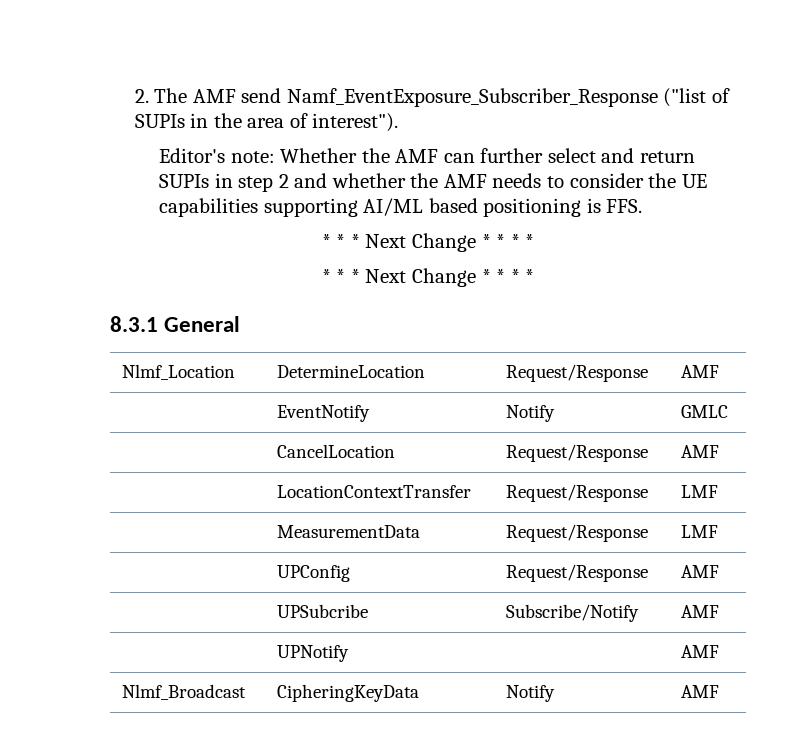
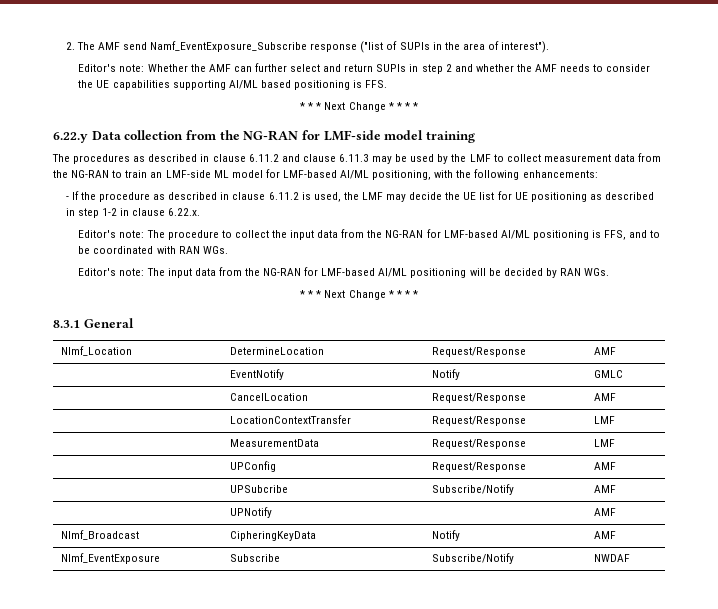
[286,88,658,107] Namf_EventExposure_Subscriber_Response -> [150,41,358,52] Namf_EventExposure_Subscribe response
(535, 241) none -> [53,130,475,143] [52,153,662,164] [53,169,598,180] [65,191,654,202] [65,208,201,218] [78,229,661,240] [78,246,228,254] [78,267,610,278] // 6.22.y Data collection from the NG-RAN for LMF-side model training // The procedures as described in clause 6.11.2 and clause 6.11.3 may be used by the LMF to collect measurement data from the NG-RAN to train an LMF-side ML model for LMF-based AI/ML positioning, with the following enhancements: // - If the procedure as described in clause 6.11.2 is used, the LMF may decide the UE list for UE positioning as described in step 1-2 in clause 6.22.x. // Editor's note: The procedure to collect the input data from the NG-RAN for LMF-based AI/ML positioning is FFS, and to be coordinated with RAN WGs. // Editor's note: The input data from the NG-RAN for LMF-based AI/ML positioning will be decided by RAN WGs.
(720, 691) none -> [60,553,160,564] [229,554,280,562] [431,553,514,564] [593,554,630,562] // Nlmf_EventExposure | Subscribe | Subscribe/Notify | NWDAF

